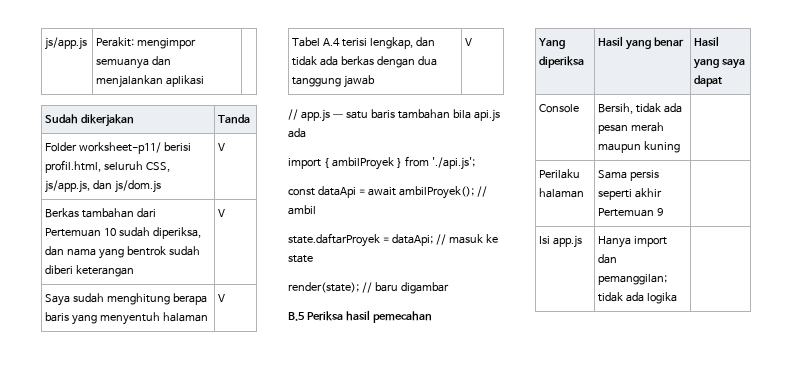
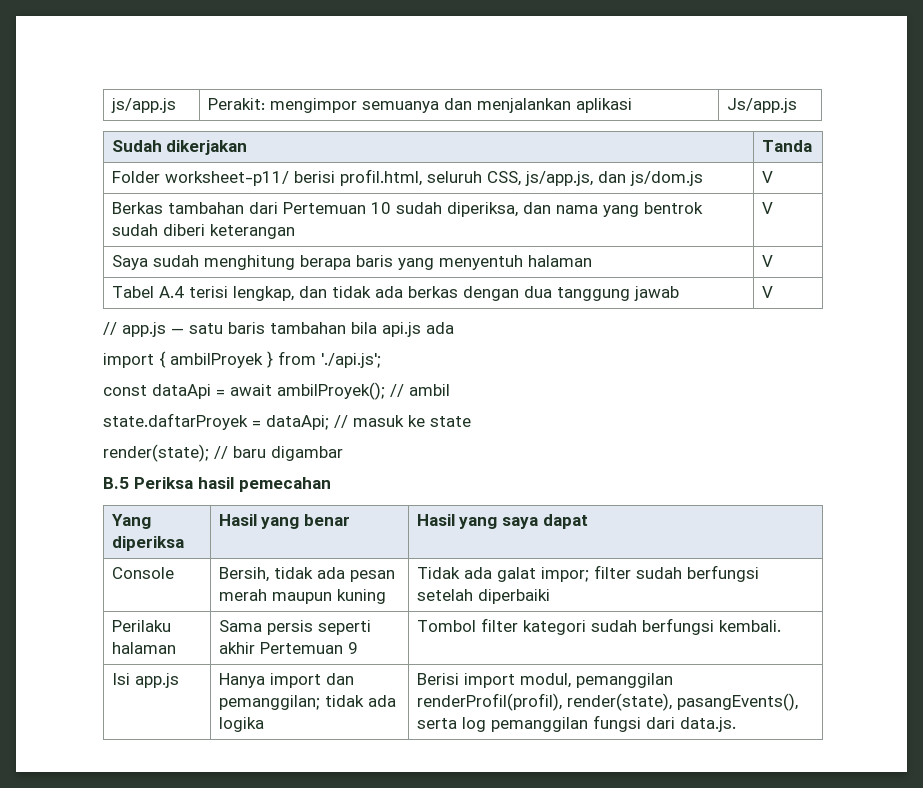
(205, 81) none -> [726,98,797,113] Js/app.js
(681, 147) none -> [416,565,759,582] [416,589,550,604] Tidak ada galat impor; filter sudah berfungsi setelah diperbaiki
(664, 212) none -> [416,618,781,635] Tombol filter kategori sudah berfungsi kembali.
(678, 298) none -> [416,673,673,688] [416,693,798,711] [416,715,736,732] Berisi import modul, pemanggilan renderProfil(profil), render(state), pasangEvents(), serta log pemanggilan fungsi dari data.js.

